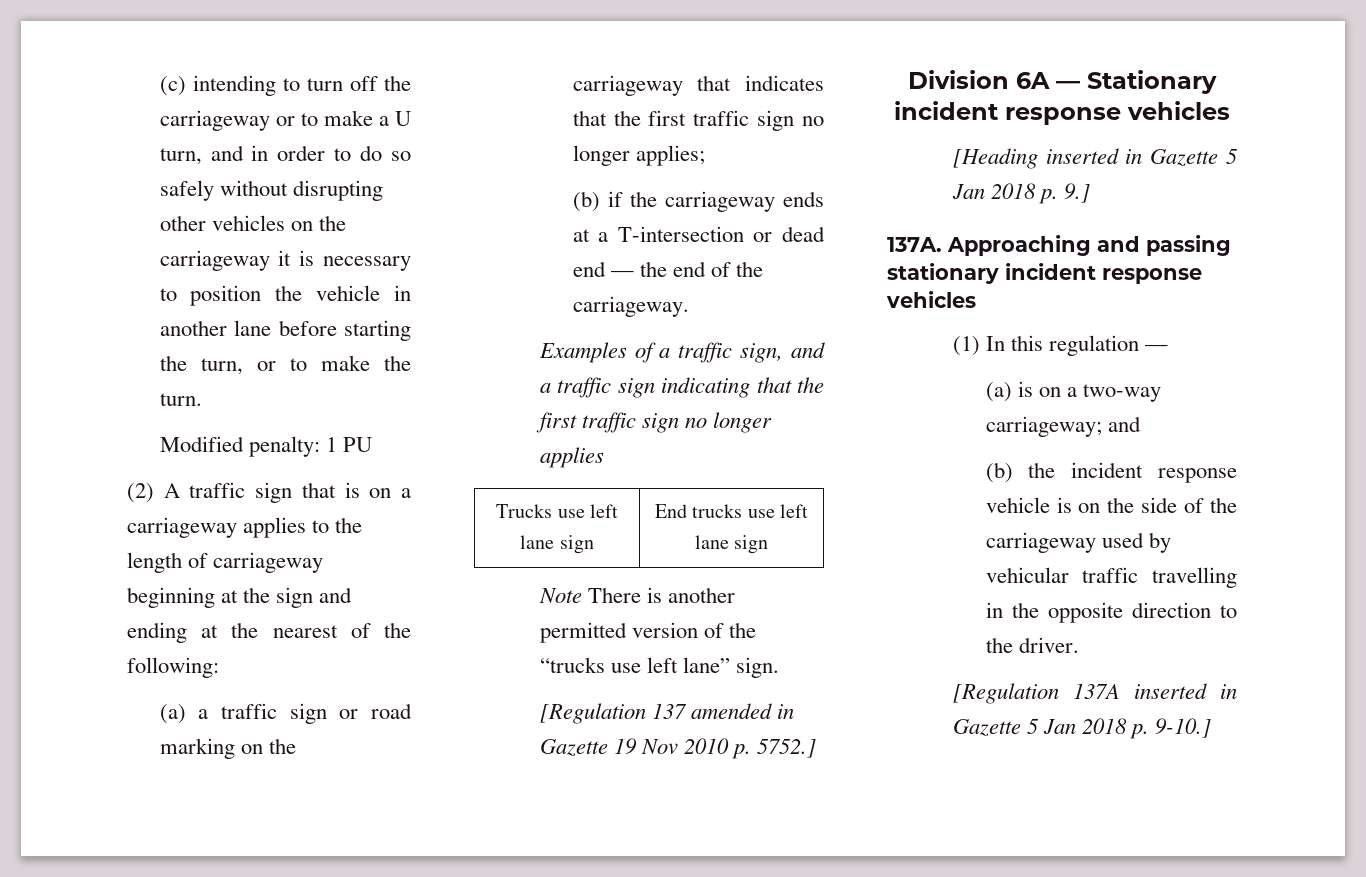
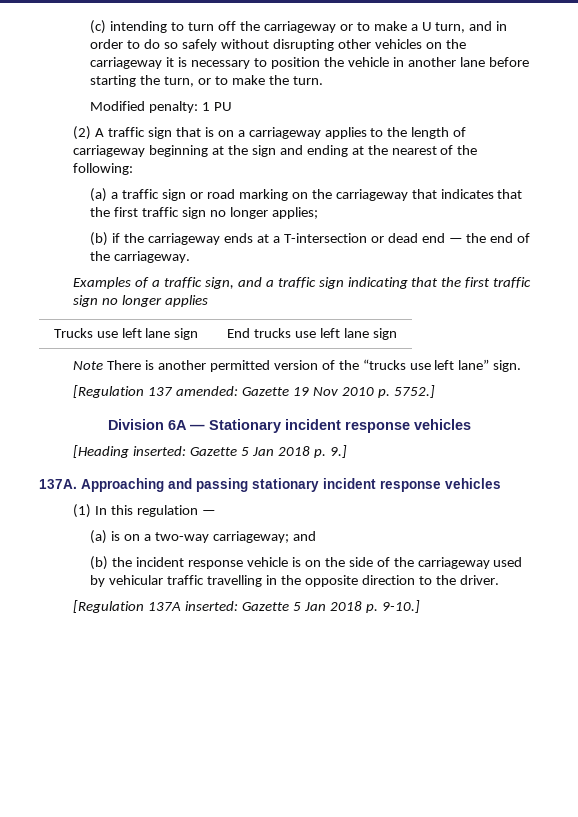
[690,703,794,719] amended in -> [176,386,239,396] amended:
[1045,148,1143,164] inserted in -> [133,446,187,456] inserted:
[1133,683,1237,699] inserted in -> [185,601,239,611] inserted:

